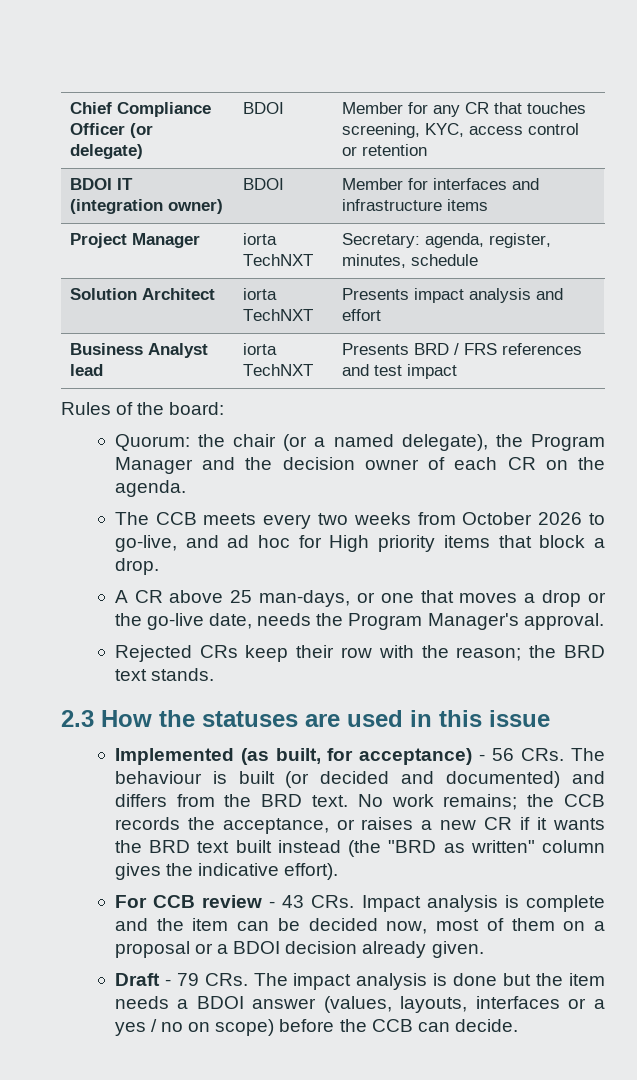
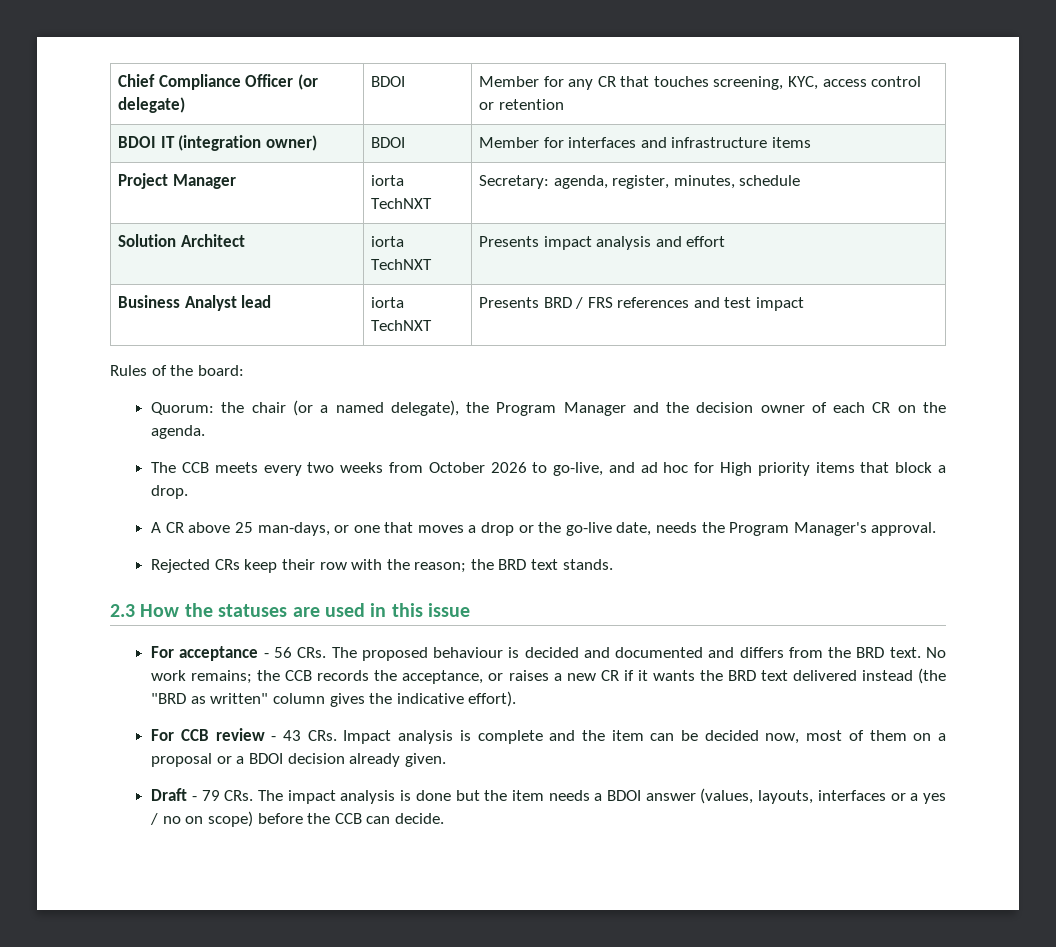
[114,748,473,765] Implemented (as built, for acceptance) -> [151,646,259,661] For acceptance
(605, 754) none -> [361,647,428,661] proposed
[238,771,310,788] built (or -> (520, 652) none
[446,771,561,788] documented) -> [615,647,704,658] documented
[235,840,272,853] built -> [792,670,857,681] delivered

